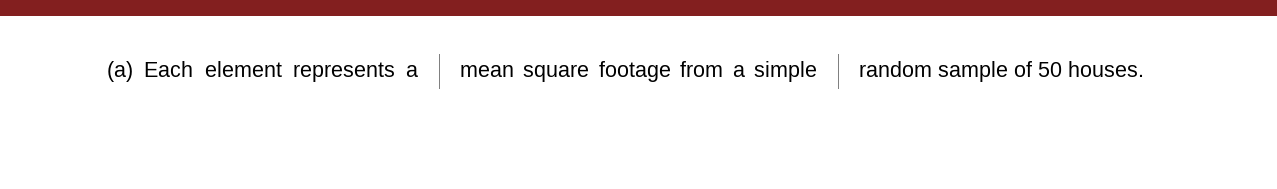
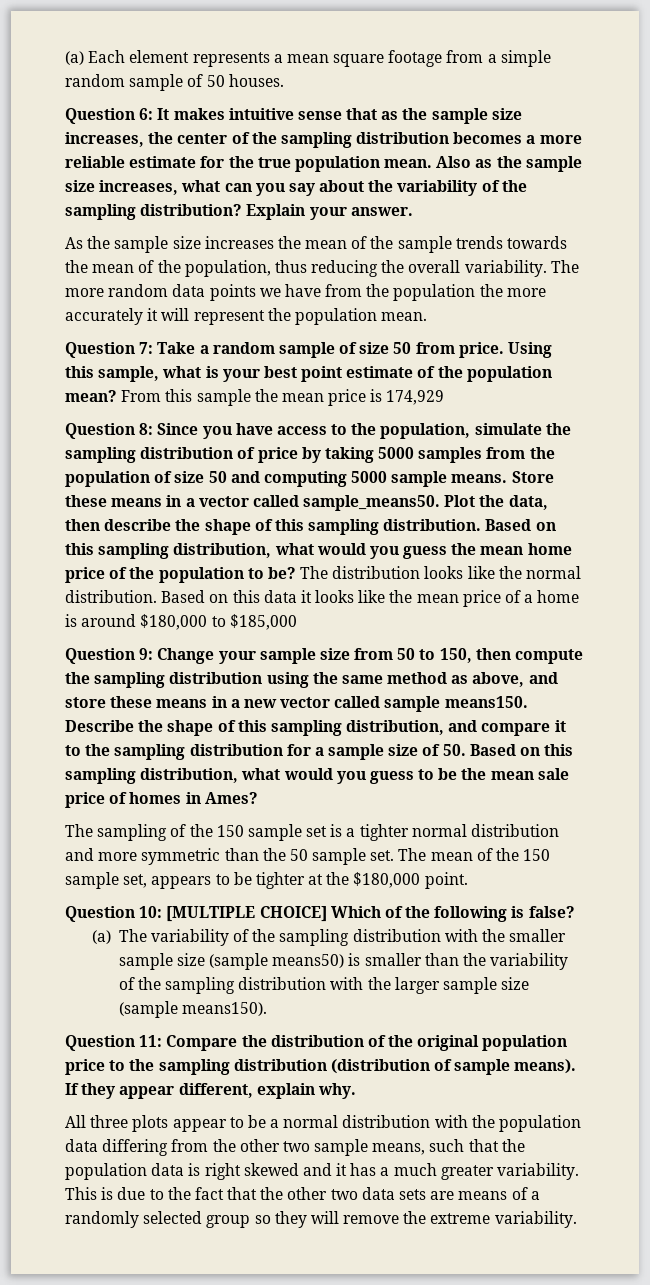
(1144, 69) none -> [65,108,522,124] [65,132,582,148] [65,156,582,172] [65,180,527,196] [65,204,413,220] [65,236,568,253] [65,260,579,277] [65,284,546,301] [65,308,428,325] [65,342,553,358] [65,366,552,382] [65,389,445,406] [65,423,571,439] [65,447,555,463] [65,471,554,487] [65,495,548,511] [65,519,556,535] [65,543,572,559] [65,566,582,583] [65,590,580,607] [65,614,297,630] [65,648,584,664] [65,672,558,688] [65,696,528,712] [65,720,566,736] [65,744,574,760] [65,768,569,784] [65,792,258,808] [65,824,560,841] [65,848,551,865] [65,872,468,889] [65,906,575,922] [91,929,567,946] [118,953,569,970] [118,977,530,994] [118,1001,267,1018] [65,1035,568,1051] [65,1059,577,1075] [65,1083,356,1099] [65,1115,582,1132] [65,1139,525,1156] [65,1163,580,1180] [65,1187,540,1200] [65,1211,577,1228] // Question 6: It makes intuitive sense that as the sample size increases, the center of the sampling distribution becomes a more reliable estimate for the true population mean. Also as the sample size increases, what can you say about the variability of the sampling distribution? Explain your answer. // As the sample size increases the mean of the sample trends towards the mean of the population, thus reducing the overall variability. The more random data points we have from the population the more accurately it will represent the population mean. // Question 7: Take a random sample of size 50 from price. Using this sample, what is your best point estimate of the population mean? From this sample the mean price is 174,929 // Question 8: Since you have access to the population, simulate the sampling distribution of price by taking 5000 samples from the population of size 50 and computing 5000 sample means. Store these means in a vector called sample_means50. Plot the data, then describe the shape of this sampling distribution. Based on this sampling distribution, what would you guess the mean home price of the population to be? The distribution looks like the normal distribution. Based on this data it looks like the mean price of a home is around $180,000 to $185,000 // Question 9: Change your sample size from 50 to 150, then compute the sampling distribution using the same method as above, and store these means in a new vector called sample means150. Describe the shape of this sampling distribution, and compare it to the sampling distribution for a sample size of 50. Based on this sampling distribution, what would you guess to be the mean sale price of homes in Ames? // The sampling of the 150 sample set is a tighter normal distribution and more symmetric than the 50 sample set. The mean of the 150 sample set, appears to be tighter at the $180,000 point. // Question 10: [MULTIPLE CHOICE] Which of the following is false? // (a) The variability of the sampling distribution with the smaller sample size (sample means50) is smaller than the variability of the sampling distribution with the larger sample size (sample means150). // Question 11: Compare the distribution of the original population price to the sampling distribution (distribution of sample means). If they appear different, explain why. // All three plots appear to be a normal distribution with the population data differing from the other two sample means, such that the population data is right skewed and it has a much greater variability. This is due to the fact that the other two data sets are means of a randomly selected group so they will remove the extreme variability.

